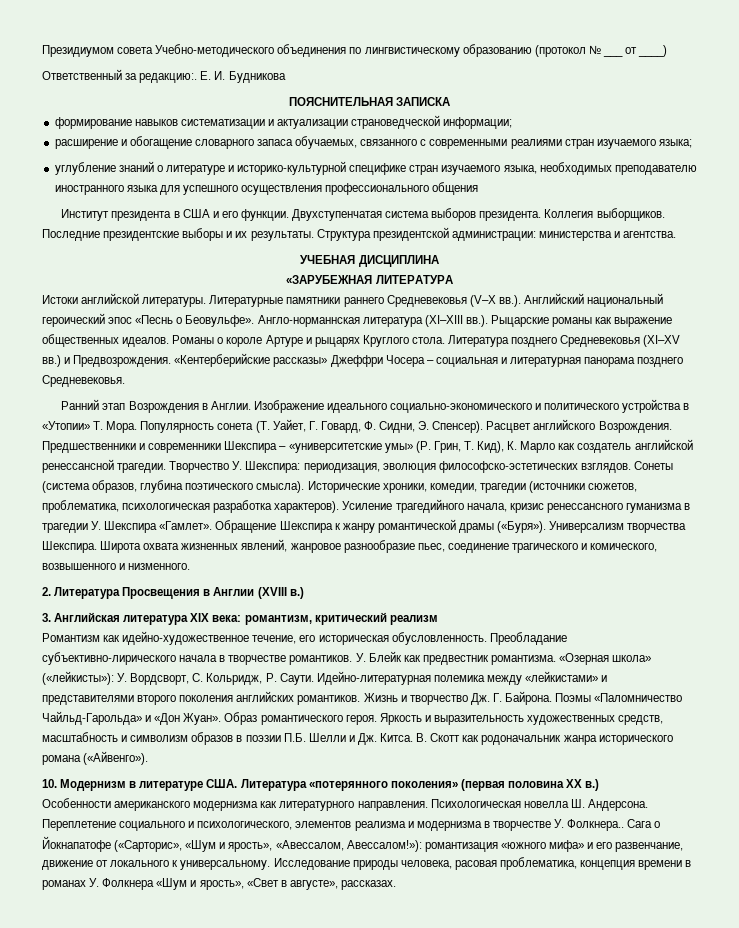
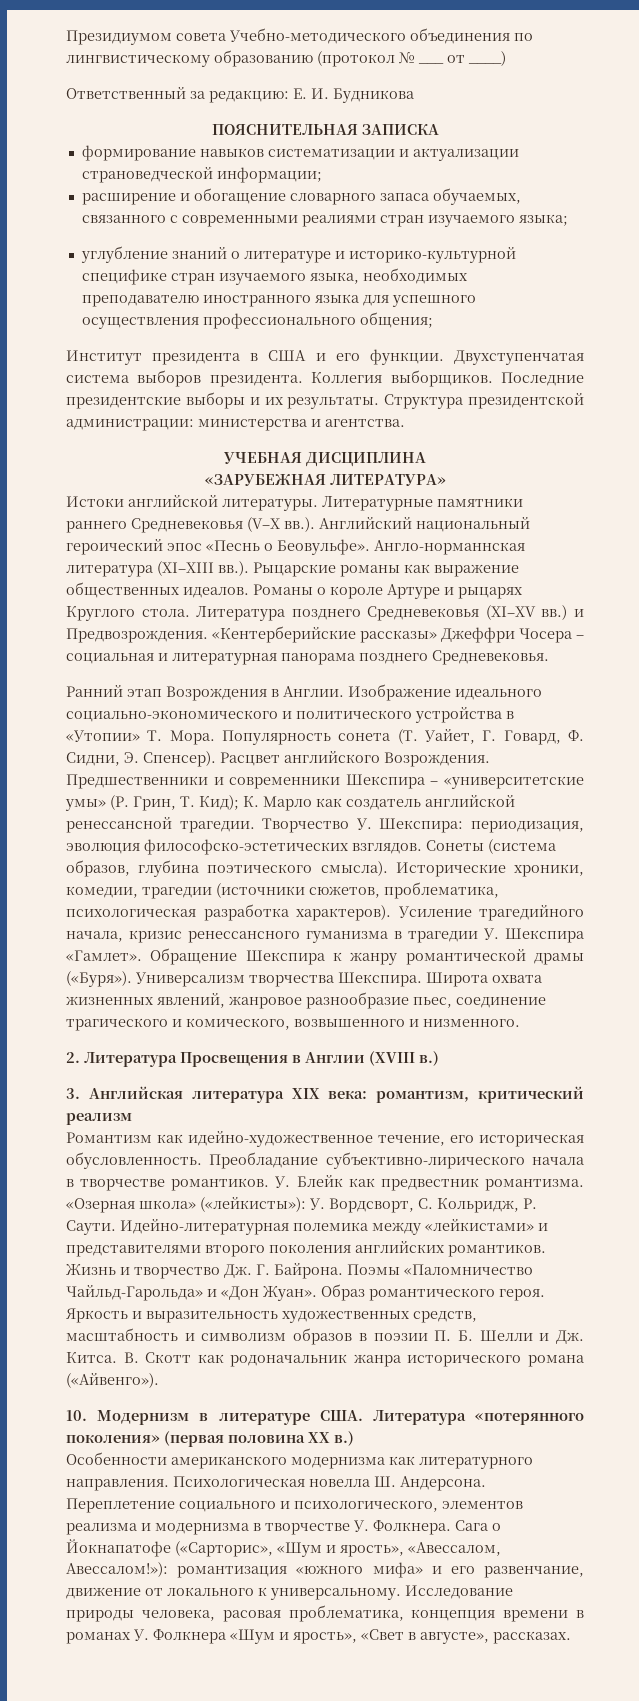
[139,73,198,83] редакцию:. -> [209,90,289,103] редакцию:
[432,182,479,195] общения -> [359,312,433,328] общения;
[375,275,453,284] ЛИТЕРАТУРА -> [329,474,446,486] ЛИТЕРАТУРА»
[477,441,505,453] Кид), -> [199,795,239,810] Кид);
[283,733,306,742] П.Б. -> [434,1330,473,1341] П. Б.
[567,819,625,831] Фолкнера.. -> [373,1520,451,1535] Фолкнера.

